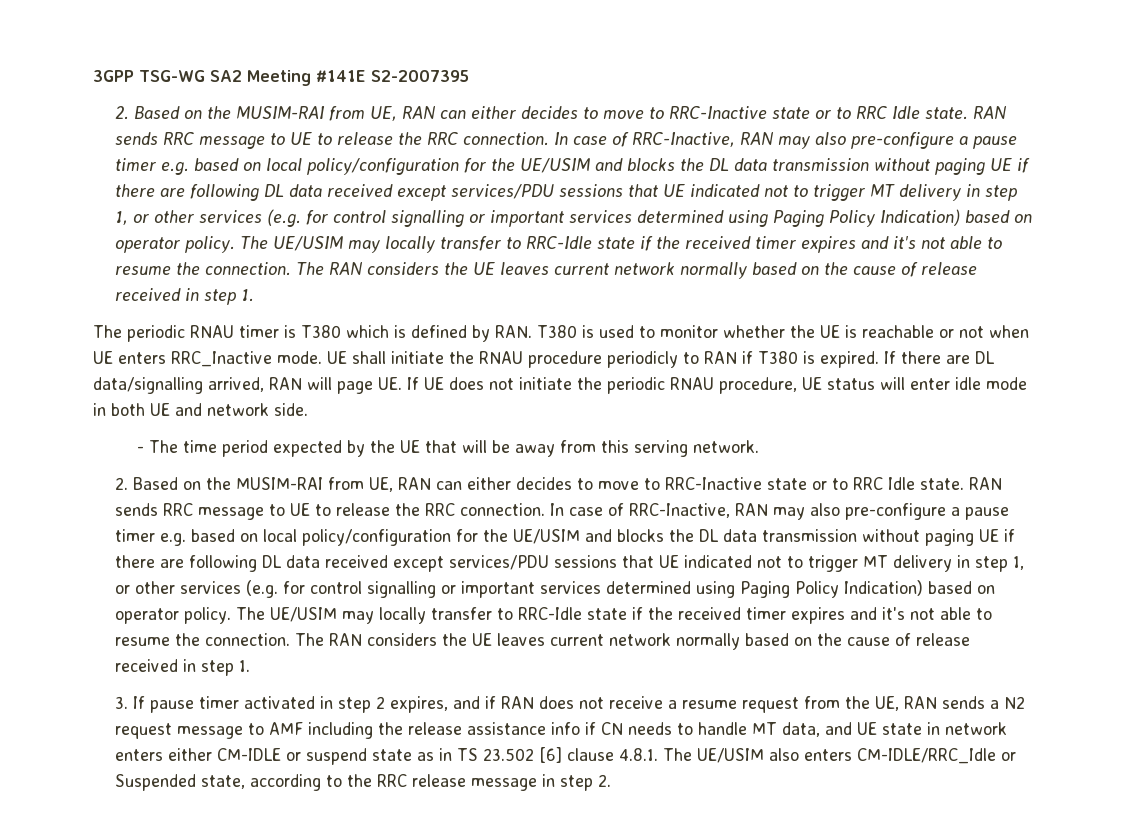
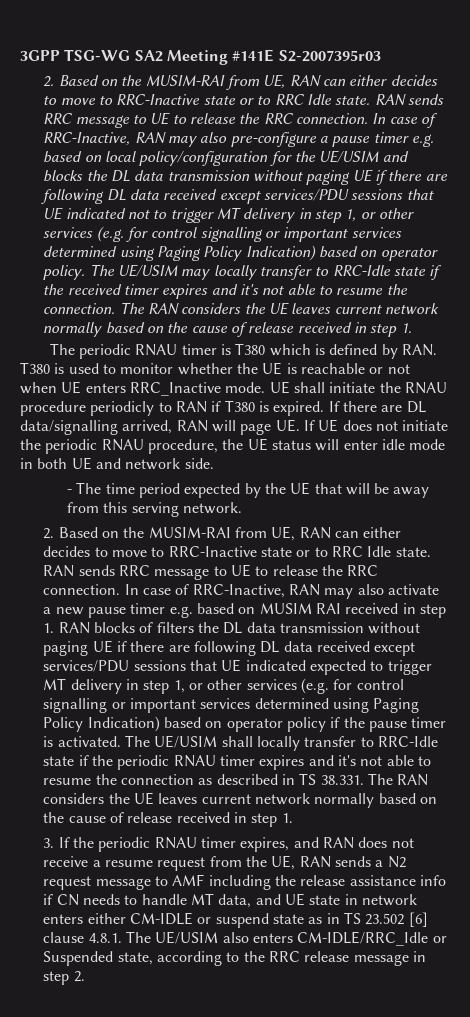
[371,70,469,82] S2-2007395 -> [278,50,381,62] S2-2007395r03
(797, 385) none -> [222,439,244,450] the
[845,503,1010,520] [115,529,665,546] pre-configure a pause timer e.g. based on local policy/configuration for the UE/USIM and blocks -> [388,584,440,595] [43,603,447,618] [43,622,194,634] activate a new pause timer e.g. based on MUSIM RAI received in step 1. RAN blocks of filters
[757,556,783,568] not -> [310,660,367,675] expected
[184,607,993,624] [115,633,291,646] policy. The UE/USIM may locally transfer to RRC-Idle state if the received timer expires and it's not able to resume the connection. -> [287,717,447,732] [43,735,439,751] [43,755,432,770] [43,773,364,785] policy if the pause timer is activated. The UE/USIM shall locally transfer to RRC-Idle state if the periodic RNAU timer expires and it's not able to resume the connection as described in TS 38.331.
[150,696,386,713] pause timer activated in step 2 -> [73,837,237,852] the periodic RNAU timer
[485,696,497,709] if -> (319, 842) none

